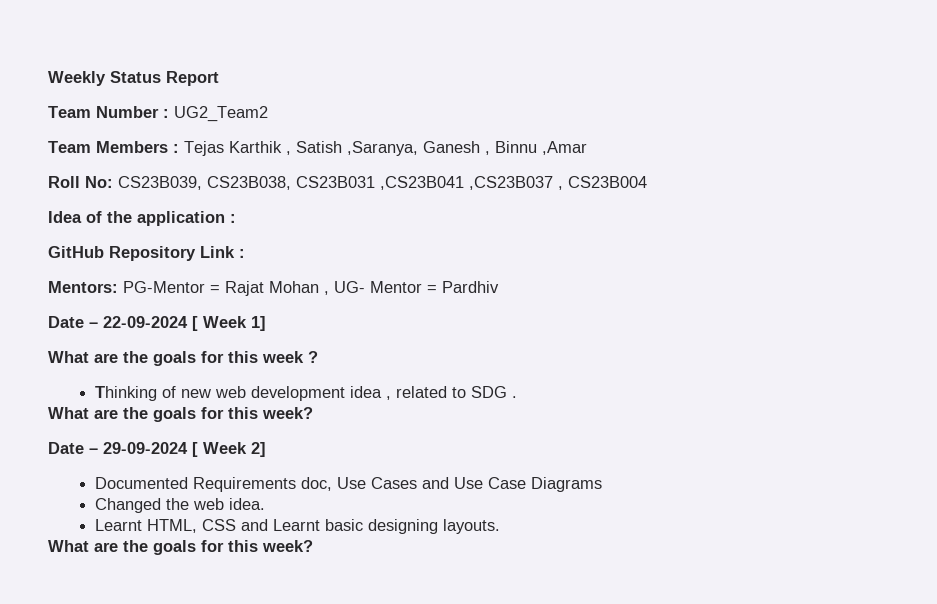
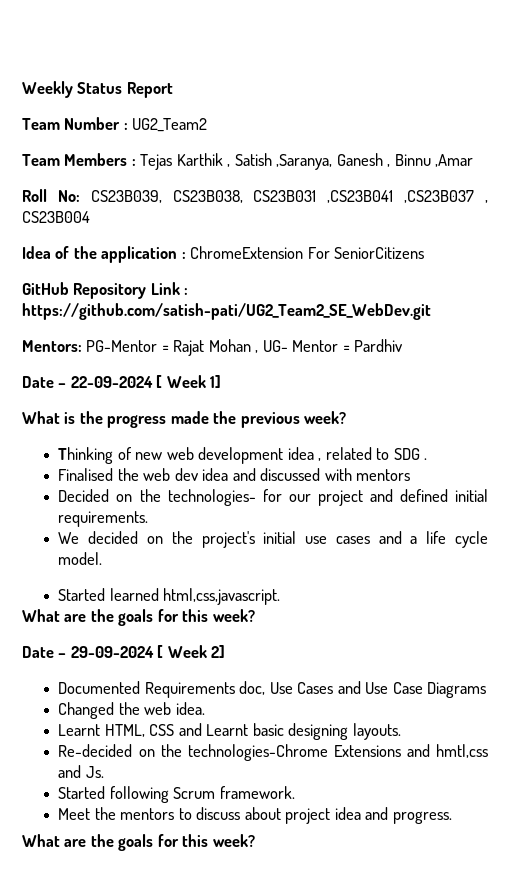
(236, 218) none -> [190,246,425,259] ChromeExtension For SeniorCitizens
(245, 253) none -> [22,303,431,320] https://github.com/satish-pati/UG2_Team2_SE_WebDev.git
[94,351,318,366] are the goals for this week ? -> [64,411,347,428] is the progress made the previous week?
(518, 397) none -> [58,468,411,481] [58,489,489,506] [58,511,149,527] [58,531,489,548] [58,552,103,565] [58,588,281,605] // Finalised the web dev idea and discussed with mentors // Decided on the technologies- for our project and defined initial requirements. // We decided on the project's initial use cases and a life cycle model. // Started learned html,css,javascript.
(501, 526) none -> [58,744,488,761] [58,765,104,778] [58,786,295,803] [58,807,452,824] // Re-decided on the technologies-Chrome Extensions and hmtl,css and Js. // Started following Scrum framework. // Meet the mentors to discuss about project idea and progress.

